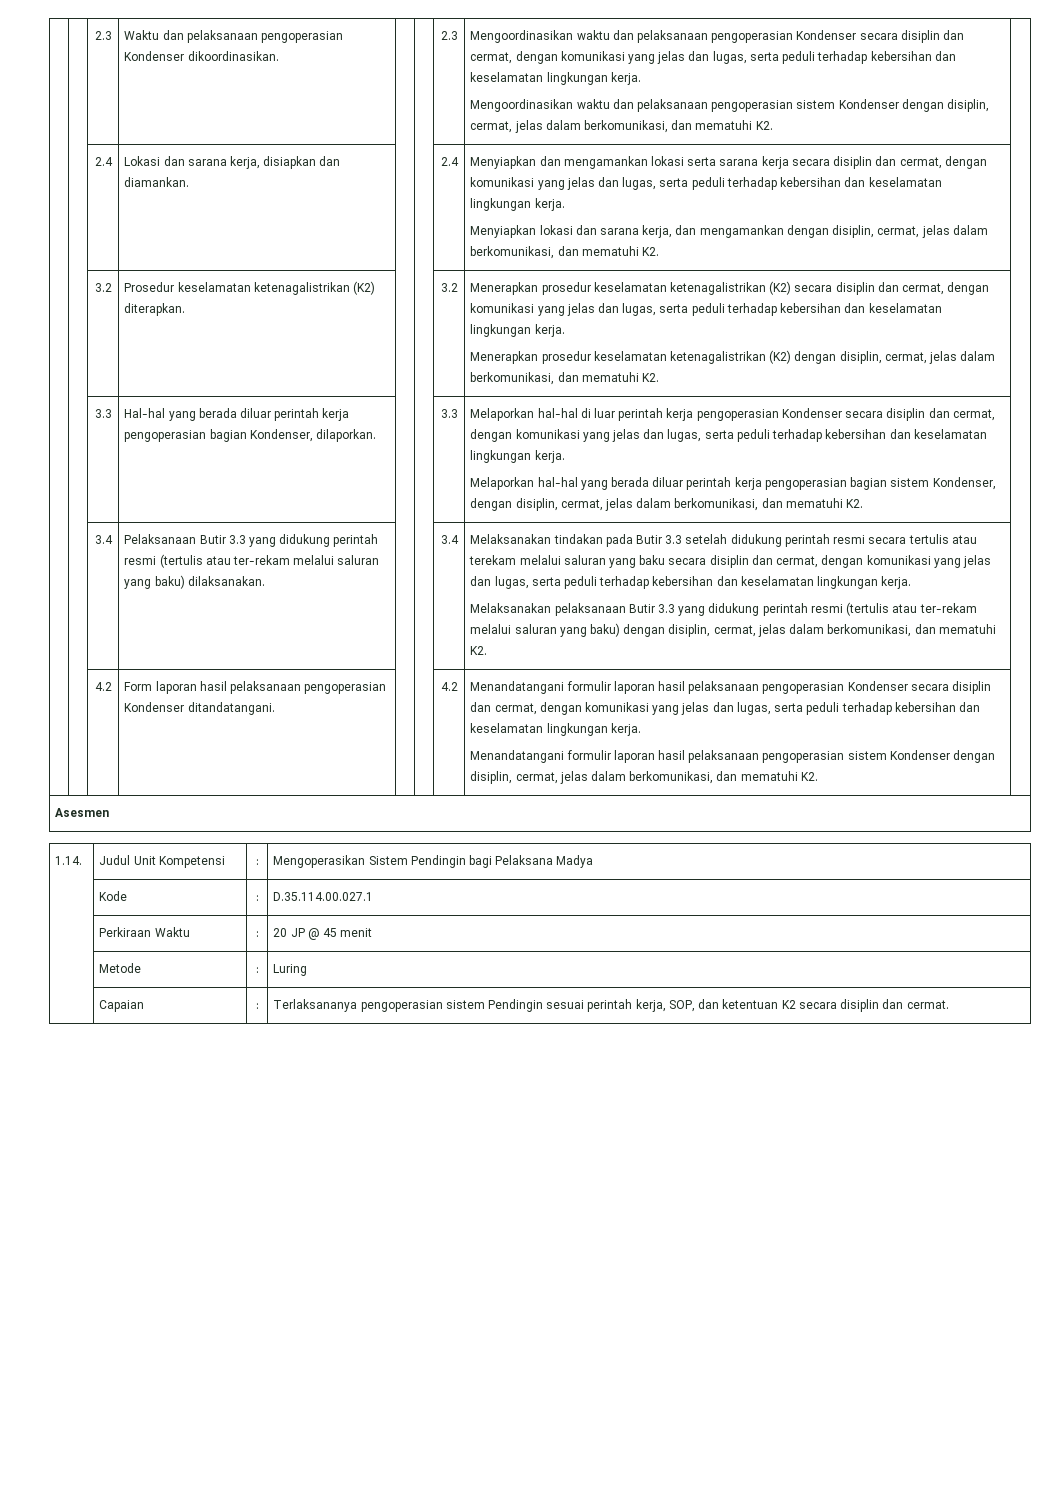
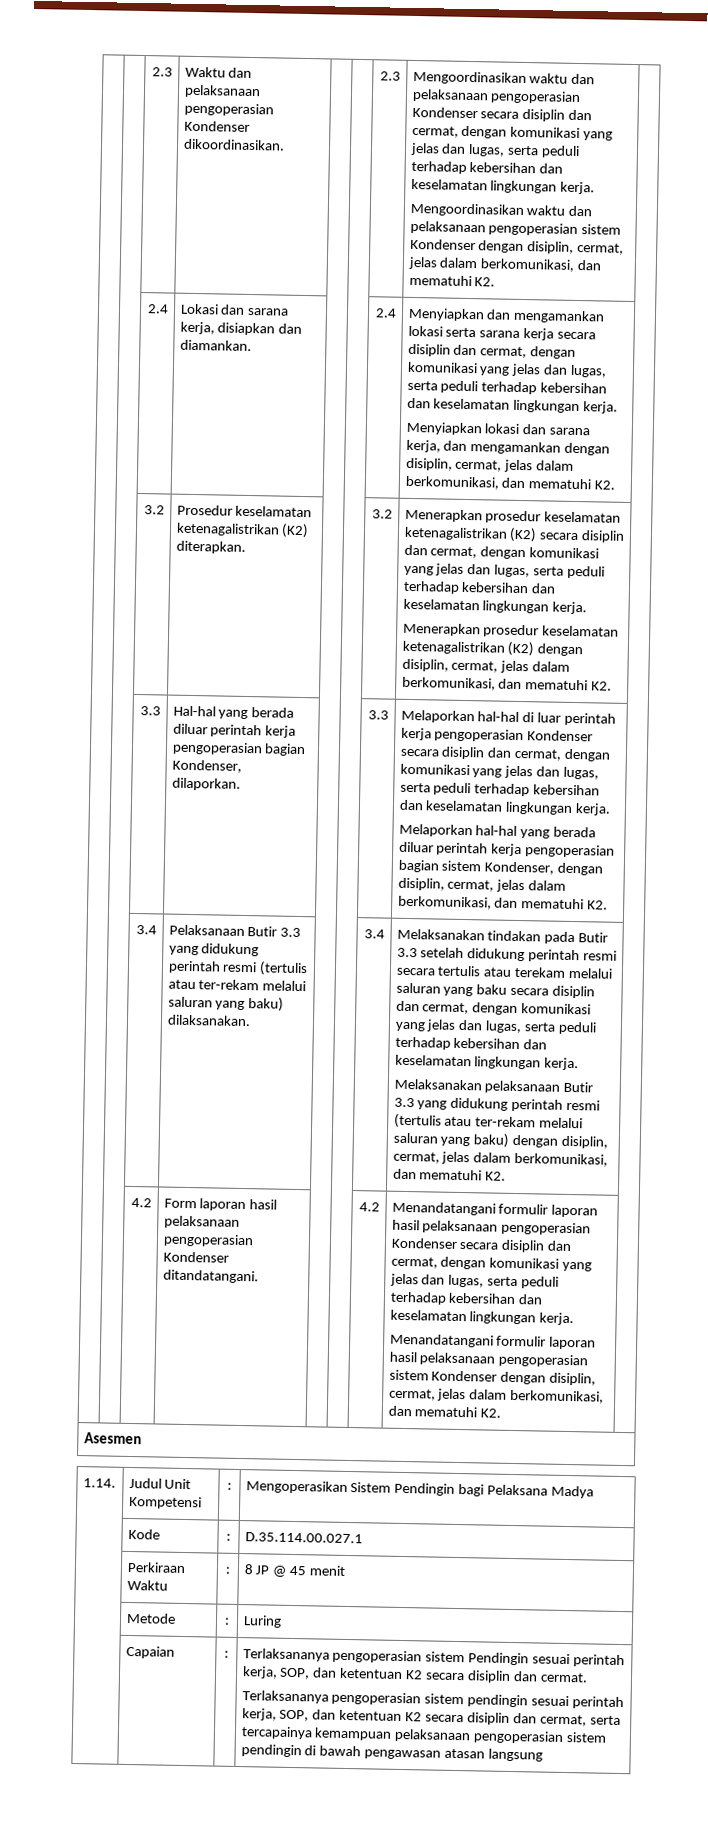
[273,928,288,937] 20 -> [243,1564,254,1575] 8
(949, 1004) none -> [241,1690,625,1710] [241,1708,621,1727] [240,1726,608,1744] [240,1744,544,1762] // Terlaksananya pengoperasian sistem pendingin sesuai perintah kerja, SOP, dan ketentuan K2 secara disiplin dan cermat, serta tercapainya kemampuan pelaksanaan pengoperasian sistem pendingin di bawah pengawasan atasan langsung

